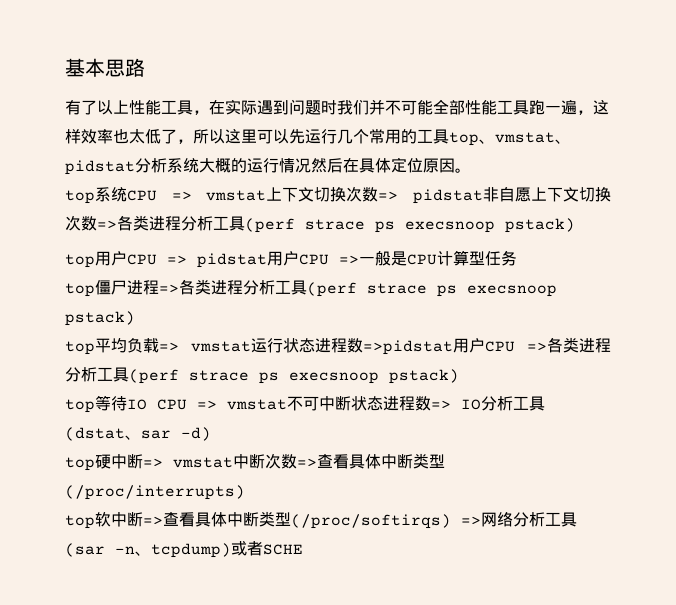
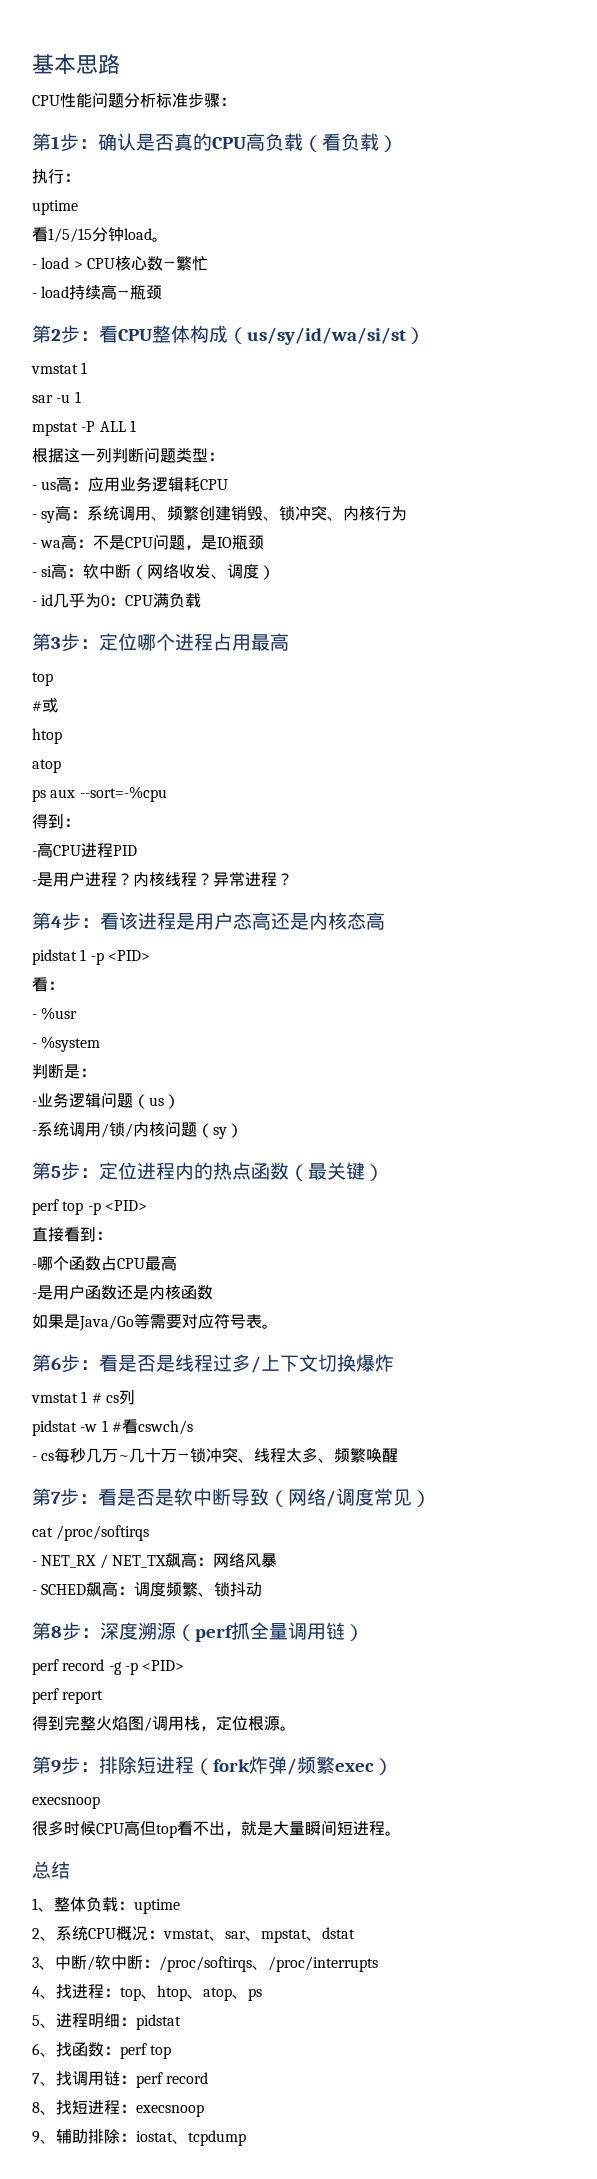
[65,99,609,115] [65,129,571,146] [65,157,471,175] [65,186,611,204] [65,215,575,233] [65,250,517,268] [65,279,557,297] [65,311,135,326] [65,337,611,355] [65,367,459,384] [65,395,545,413] [65,427,211,441] [65,453,445,471] [65,485,245,500] [65,511,577,529] [65,541,303,558] 有了以上性能工具，在实际遇到问题时我们并不可能全部性能工具跑一遍，这样效率也太低了，所以这里可以先运行几个常用的工具top、vmstat、pidstat分析系统大概的运行情况然后在具体定位原因。 // top系统CPU => vmstat上下文切换次数=> pidstat非自愿上下文切换次数=>各类进程分析工具(perf strace ps execsnoop pstack) // top用户CPU => pidstat用户CPU =>一般是CPU计算型任务 // top僵尸进程=>各类进程分析工具(perf strace ps execsnoop pstack) // top平均负载=> vmstat运行状态进程数=>pidstat用户CPU =>各类进程分析工具(perf strace ps execsnoop pstack) // top等待IO CPU => vmstat不可中断状态进程数=> IO分析工具(dstat、sar -d) // top硬中断=> vmstat中断次数=>查看具体中断类型(/proc/interrupts) // top软中断=>查看具体中断类型(/proc/softirqs) =>网络分析工具(sar -n、tcpdump)或者SCHE -> [32,92,236,108] [32,133,398,152] [32,169,80,184] [32,200,78,215] [32,227,168,243] [32,256,208,271] [32,284,163,300] [32,325,425,345] [31,362,88,374] [32,391,81,403] [32,420,136,436] [32,447,224,463] [32,476,229,492] [32,505,408,523] [32,534,265,550] [32,563,276,580] [32,593,202,608] [32,633,289,652] [32,672,53,686] [32,698,58,713] [32,728,62,744] [32,759,61,773] [32,786,167,802] [32,814,80,829] [32,842,137,858] [32,872,293,887] [32,912,385,931] [32,949,150,965] [32,977,64,992] [32,1007,78,1020] [32,1036,101,1052] [32,1064,96,1079] [32,1092,180,1109] [32,1121,243,1139] [32,1162,384,1181] [32,1199,147,1215] [32,1227,112,1242] [32,1255,177,1271] [32,1285,213,1300] [32,1313,278,1331] [32,1354,394,1373] [31,1390,135,1405] [32,1419,193,1436] [32,1447,399,1463] [32,1488,431,1507] [32,1525,150,1541] [32,1552,277,1569] [32,1581,263,1597] [32,1622,364,1642] [32,1659,185,1675] [32,1688,104,1704] [32,1715,296,1732] [32,1756,393,1775] [32,1796,100,1809] [32,1820,401,1838] [32,1861,70,1879] [32,1897,180,1914] [32,1926,355,1943] [32,1954,378,1972] [32,1984,262,2001] [32,2013,181,2030] [32,2042,172,2059] [32,2071,209,2088] [32,2100,204,2117] [32,2128,246,2146] CPU性能问题分析标准步骤： // 第1步：确认是否真的CPU高负载（看负载） // 执行： // uptime // 看1/5/15分钟load。 // - load > CPU核心数→繁忙 // - load持续高→瓶颈 // 第2步：看CPU整体构成（us/sy/id/wa/si/st） // vmstat 1 // sar -u 1 // mpstat -P ALL 1 // 根据这一列判断问题类型： // - us高：应用业务逻辑耗CPU // - sy高：系统调用、频繁创建销毁、锁冲突、内核行为 // - wa高：不是CPU问题，是IO瓶颈 // - si高：软中断（网络收发、调度） // - id几乎为0：CPU满负载 // 第3步：定位哪个进程占用最高 // top // #或 // htop // atop // ps aux --sort=-%cpu // 得到： // -高CPU进程PID // -是用户进程？内核线程？异常进程？ // 第4步：看该进程是用户态高还是内核态高 // pidstat 1 -p <PID> // 看： // - %usr // - %system // 判断是： // -业务逻辑问题（us） // -系统调用/锁/内核问题（sy） // 第5步：定位进程内的热点函数（最关键） // perf top -p <PID> // 直接看到： // -哪个函数占CPU最高 // -是用户函数还是内核函数 // 如果是Java/Go等需要对应符号表。 // 第6步：看是否是线程过多/上下文切换爆炸 // vmstat 1 # cs列 // pidstat -w 1 #看cswch/s // - cs每秒几万~几十万→锁冲突、线程太多、频繁唤醒 // 第7步：看是否是软中断导致（网络/调度常见） // cat /proc/softirqs // - NET_RX / NET_TX飙高：网络风暴 // - SCHED飙高：调度频繁、锁抖动 // 第8步：深度溯源（perf抓全量调用链） // perf record -g -p <PID> // perf report // 得到完整火焰图/调用栈，定位根源。 // 第9步：排除短进程（fork炸弹/频繁exec） // execsnoop // 很多时候CPU高但top看不出，就是大量瞬间短进程。 // 总结 // 1、整体负载：uptime // 2、系统CPU概况：vmstat、sar、mpstat、dstat // 3、中断/软中断：/proc/softirqs、/proc/interrupts // 4、找进程：top、htop、atop、ps // 5、进程明细：pidstat // 6、找函数：perf top // 7、找调用链：perf record // 8、找短进程：execsnoop // 9、辅助排除：iostat、tcpdump

